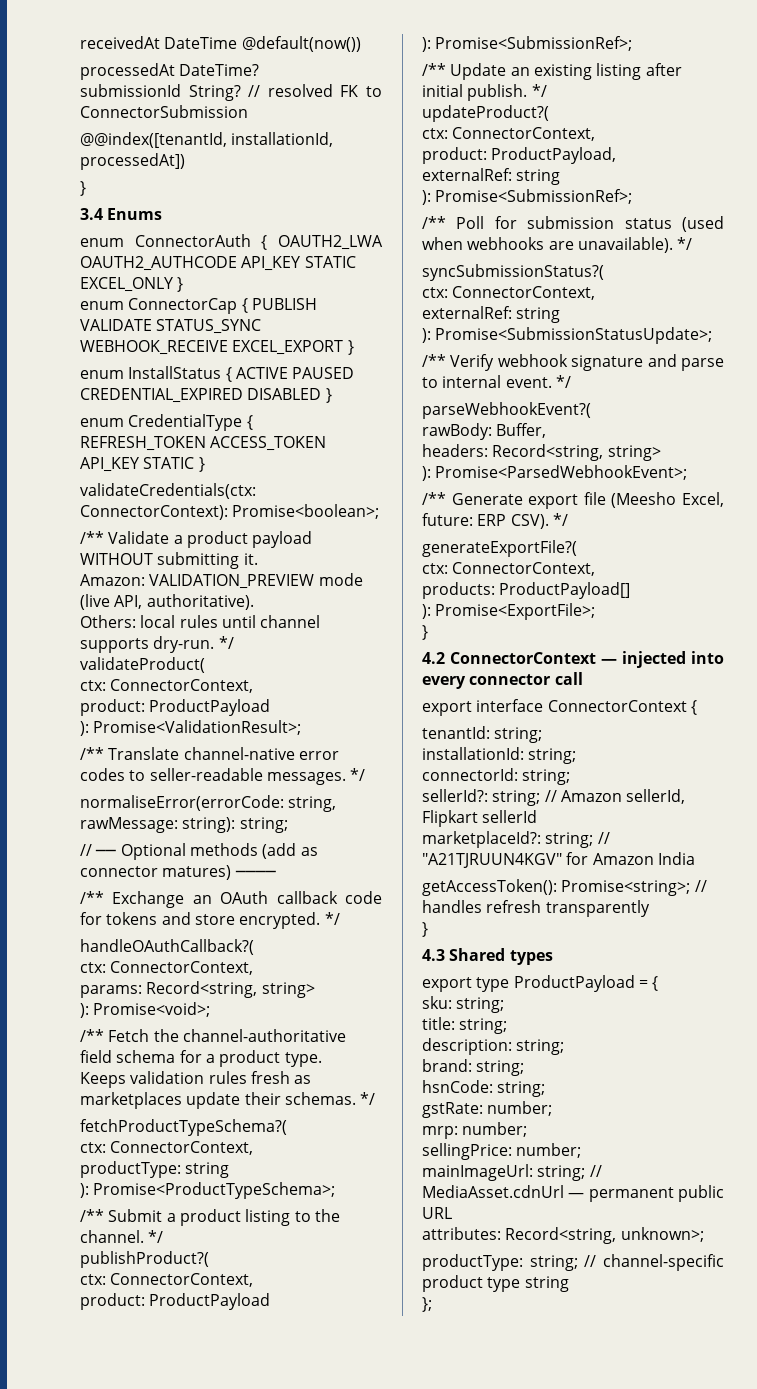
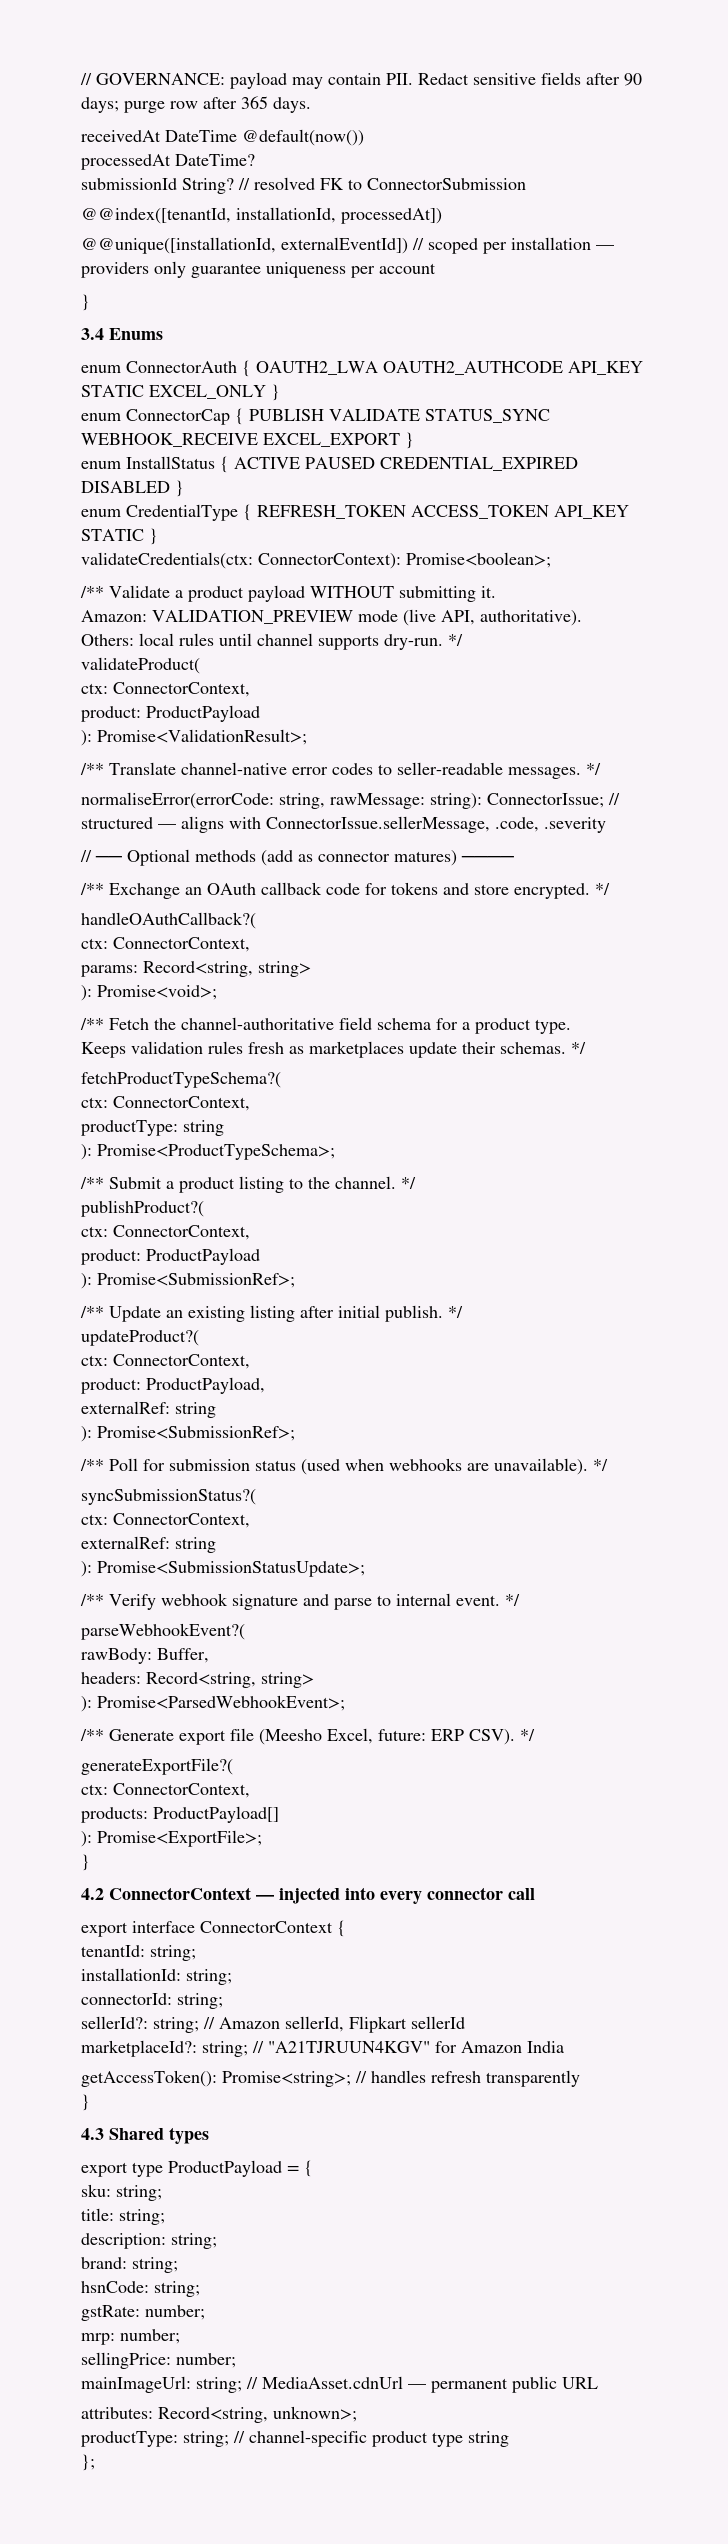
(80, 42) none -> [80,72,642,89] [81,96,311,113] // GOVERNANCE: payload may contain PII. Redact sensitive fields after 90 days; purge row after 365 days. //
(185, 161) none -> [81,237,614,254] [81,261,436,278] // @@unique([installationId, externalEventId]) // scoped per installation — providers only guarantee uniqueness per account
[239,817,288,833] string; -> [487,793,620,808] [81,816,606,833] ConnectorIssue; // structured — aligns with ConnectorIssue.sellerMessage, .code, .severity

